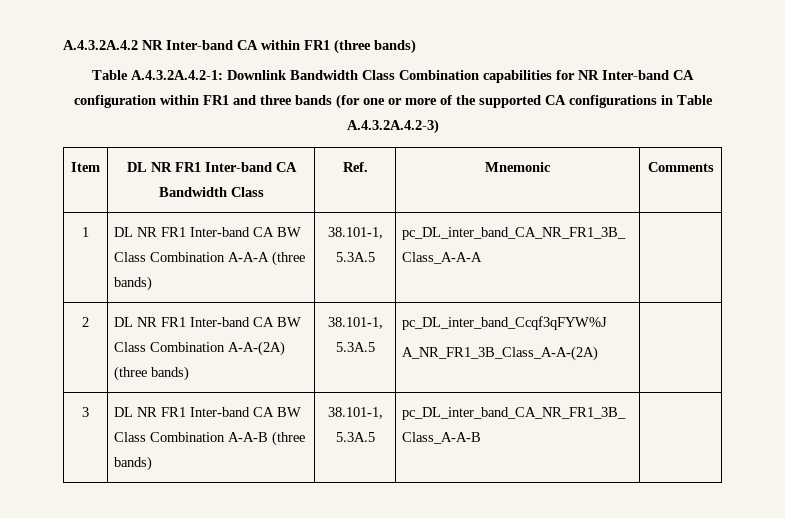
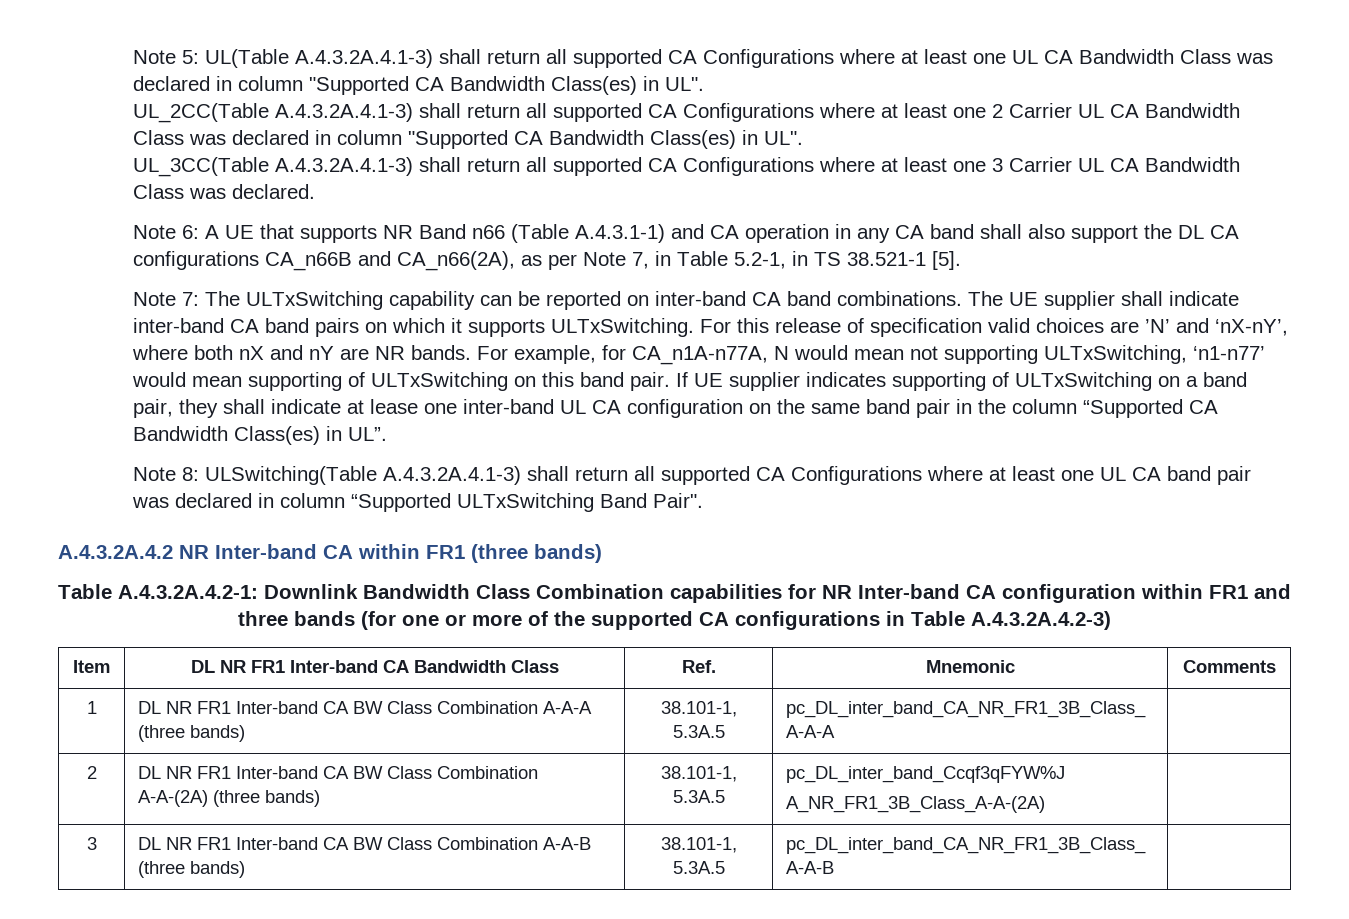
(63, 45) none -> [133,49,1274,68] [133,76,705,95] [133,103,1241,123] [133,130,804,149] [133,157,1241,177] [133,184,316,199] [133,224,1240,243] [133,251,962,271] [133,291,1240,310] [133,318,1289,337] [132,345,1266,365] [132,372,1248,391] [133,399,1219,418] [133,426,388,445] [133,466,1252,485] [132,493,704,512] Note 5: UL(Table A.4.3.2A.4.1-3) shall return all supported CA Configurations where at least one UL CA Bandwidth Class was declared in column "Supported CA Bandwidth Class(es) in UL". // UL_2CC(Table A.4.3.2A.4.1-3) shall return all supported CA Configurations where at least one 2 Carrier UL CA Bandwidth Class was declared in column "Supported CA Bandwidth Class(es) in UL". // UL_3CC(Table A.4.3.2A.4.1-3) shall return all supported CA Configurations where at least one 3 Carrier UL CA Bandwidth Class was declared. // Note 6: A UE that supports NR Band n66 (Table A.4.3.1-1) and CA operation in any CA band shall also support the DL CA configurations CA_n66B and CA_n66(2A), as per Note 7, in Table 5.2-1, in TS 38.521-1 [5]. // Note 7: The ULTxSwitching capability can be reported on inter-band CA band combinations. The UE supplier shall indicate inter-band CA band pairs on which it supports ULTxSwitching. For this release of specification valid choices are ’N’ and ‘nX-nY’, where both nX and nY are NR bands. For example, for CA_n1A-n77A, N would mean not supporting ULTxSwitching, ‘n1-n77’ would mean supporting of ULTxSwitching on this band pair. If UE supplier indicates supporting of ULTxSwitching on a band pair, they shall indicate at lease one inter-band UL CA configuration on the same band pair in the column “Supported CA Bandwidth Class(es) in UL”. // Note 8: ULSwitching(Table A.4.3.2A.4.1-3) shall return all supported CA Configurations where at least one UL CA band pair was declared in column “Supported ULTxSwitching Band Pair". //

